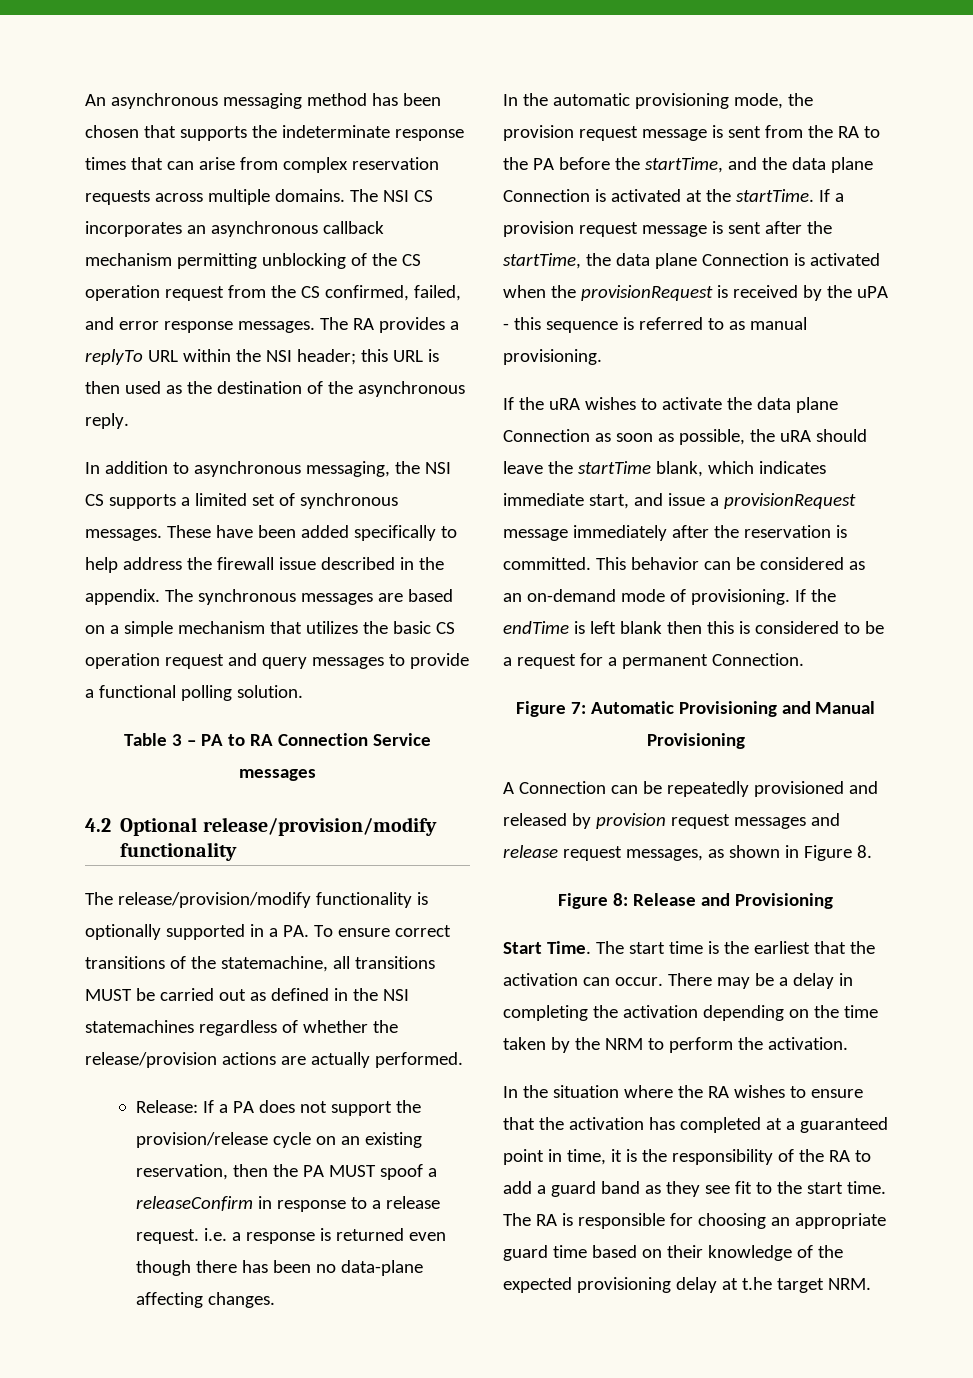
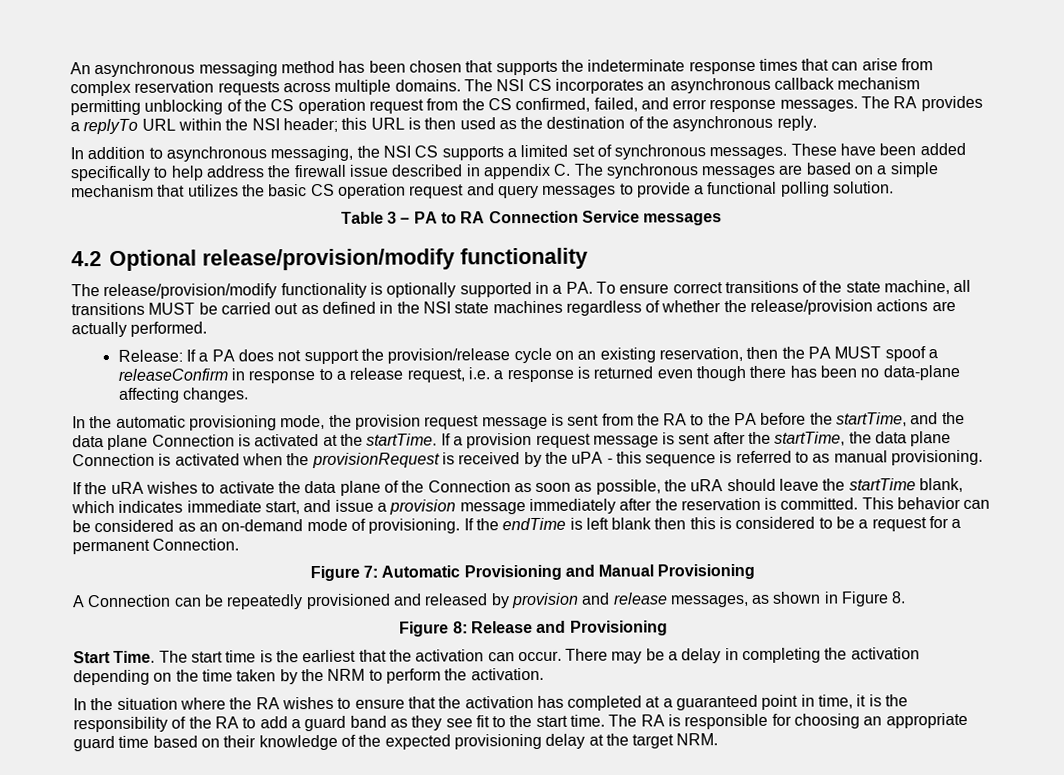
[418,557,444,570] [85,589,160,605] the appendix. -> [482,163,572,180] appendix C.
[220,956,328,972] statemachine, -> [845,280,951,295] state machine,
[85,1020,194,1033] statemachines -> [454,300,563,314] state machines
[136,1229,200,1244] request. -> [406,368,465,383] request,
(838, 405) none -> [383,480,425,493] of the
[723,493,856,509] provisionRequest -> [389,499,457,515] provision
[670,814,806,829] request messages -> (579, 600) none
[562,846,622,861] request -> (668, 598) none
[741,1277,772,1290] t.he -> [605,733,629,746] the

